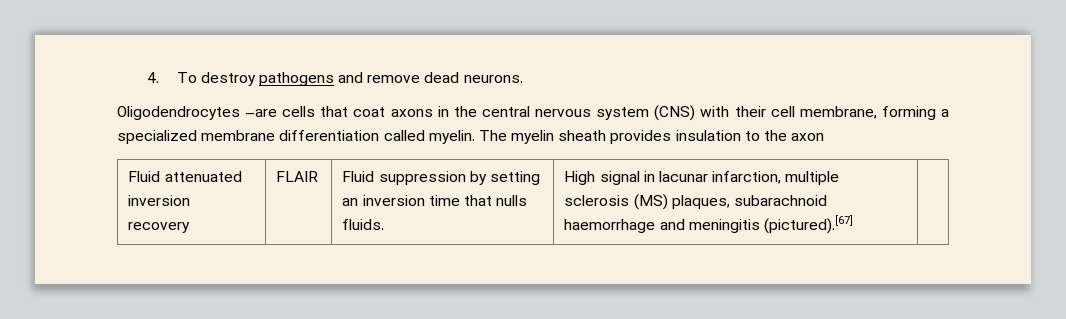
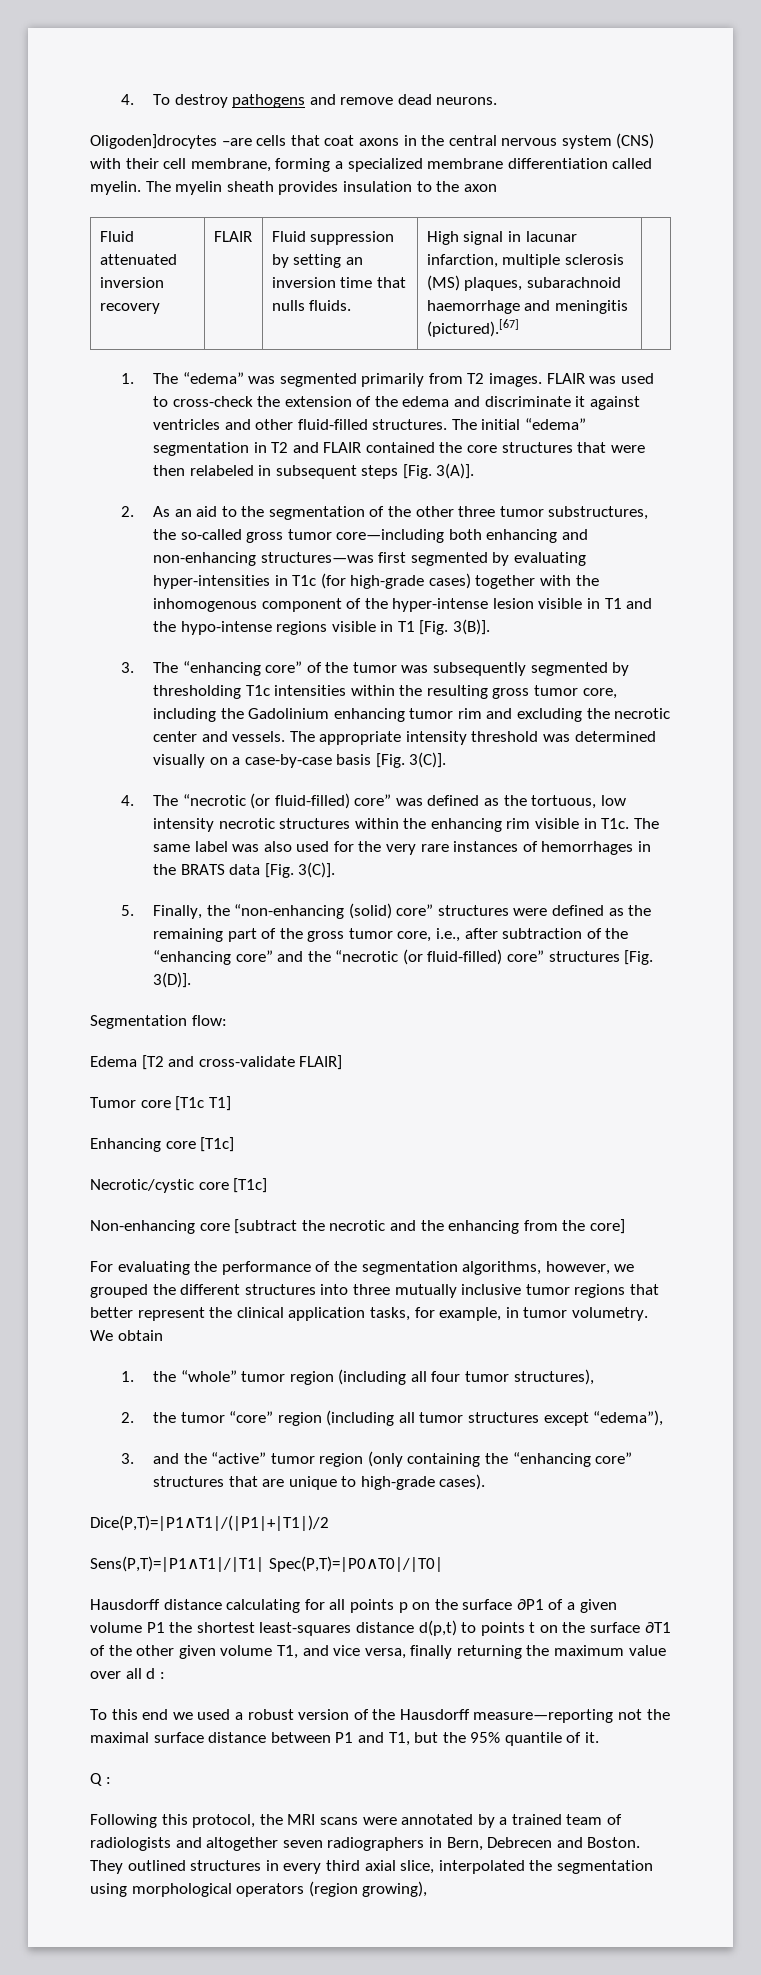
[117,106,240,120] Oligodendrocytes -> [90,134,217,149] Oligoden]drocytes
(853, 224) none -> [121,372,654,387] [152,396,640,410] [152,418,587,430] [152,442,645,456] [152,463,475,479] [121,506,649,520] [152,529,589,543] [152,552,586,566] [152,573,599,589] [152,598,653,612] [152,619,491,635] [121,661,630,676] [152,685,617,699] [152,708,671,722] [152,731,656,745] [152,752,447,768] [121,793,626,809] [152,818,659,832] [152,841,652,855] [152,862,336,878] [121,903,652,919] [152,928,629,942] [152,949,654,965] [152,972,191,988] [90,1015,227,1029] [90,1055,343,1070] [90,1096,231,1111] [90,1137,235,1152] [90,1178,268,1193] [90,1219,625,1234] [90,1261,635,1275] [90,1284,659,1298] [90,1307,648,1321] [90,1330,163,1341] [121,1369,594,1385] [121,1410,664,1426] [121,1451,633,1467] [152,1474,486,1490] [90,1515,329,1531] [90,1556,443,1572] [90,1599,617,1613] [90,1620,671,1636] [90,1645,666,1659] [90,1668,165,1679] [90,1709,670,1723] [90,1732,600,1746] [90,1773,111,1786] [90,1814,623,1828] [90,1837,641,1851] [90,1860,653,1874] [90,1881,428,1897] // 1. The “edema” was segmented primarily from T2 images. FLAIR was used to cross-check the extension of the edema and discriminate it against ventricles and other fluid-filled structures. The initial “edema” segmentation in T2 and FLAIR contained the core structures that were then relabeled in subsequent steps [Fig. 3(A)]. // 2. As an aid to the segmentation of the other three tumor substructures, the so-called gross tumor core—including both enhancing and non-enhancing structures—was first segmented by evaluating hyper-intensities in T1c (for high-grade cases) together with the inhomogenous component of the hyper-intense lesion visible in T1 and the hypo-intense regions visible in T1 [Fig. 3(B)]. // 3. The “enhancing core” of the tumor was subsequently segmented by thresholding T1c intensities within the resulting gross tumor core, including the Gadolinium enhancing tumor rim and excluding the necrotic center and vessels. The appropriate intensity threshold was determined visually on a case-by-case basis [Fig. 3(C)]. // 4. The “necrotic (or fluid-filled) core” was defined as the tortuous, low intensity necrotic structures within the enhancing rim visible in T1c. The same label was also used for the very rare instances of hemorrhages in the BRATS data [Fig. 3(C)]. // 5. Finally, the “non-enhancing (solid) core” structures were defined as the remaining part of the gross tumor core, i.e., after subtraction of the “enhancing core” and the “necrotic (or fluid-filled) core” structures [Fig. 3(D)]. // Segmentation flow: // Edema [T2 and cross-validate FLAIR] // Tumor core [T1c T1] // Enhancing core [T1c] // Necrotic/cystic core [T1c] // Non-enhancing core [subtract the necrotic and the enhancing from the core] // For evaluating the performance of the segmentation algorithms, however, we grouped the different structures into three mutually inclusive tumor regions that better represent the clinical application tasks, for example, in tumor volumetry. We obtain // 1. the “whole” tumor region (including all four tumor structures), // 2. the tumor “core” region (including all tumor structures except “edema”), // 3. and the “active” tumor region (only containing the “enhancing core” structures that are unique to high-grade cases). // Dice(P,T)=|P1∧T1|/(|P1|+|T1|)/2 // Sens(P,T)=|P1∧T1|/|T1| Spec(P,T)=|P0∧T0|/|T0| // Hausdorff distance calculating for all points p on the surface ∂P1 of a given volume P1 the shortest least-squares distance d(p,t) to points t on the surface ∂T1 of the other given volume T1, and vice versa, finally returning the maximum value over all d : // To this end we used a robust version of the Hausdorff measure—reporting not the maximal surface distance between P1 and T1, but the 95% quantile of it. // Q : // Following this protocol, the MRI scans were annotated by a trained team of radiologists and altogether seven radiographers in Bern, Debrecen and Boston. They outlined structures in every third axial slice, interpolated the segmentation using morphological operators (region growing),

